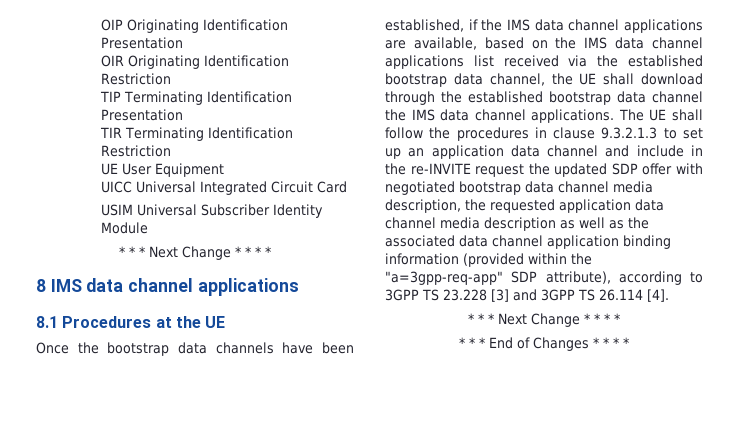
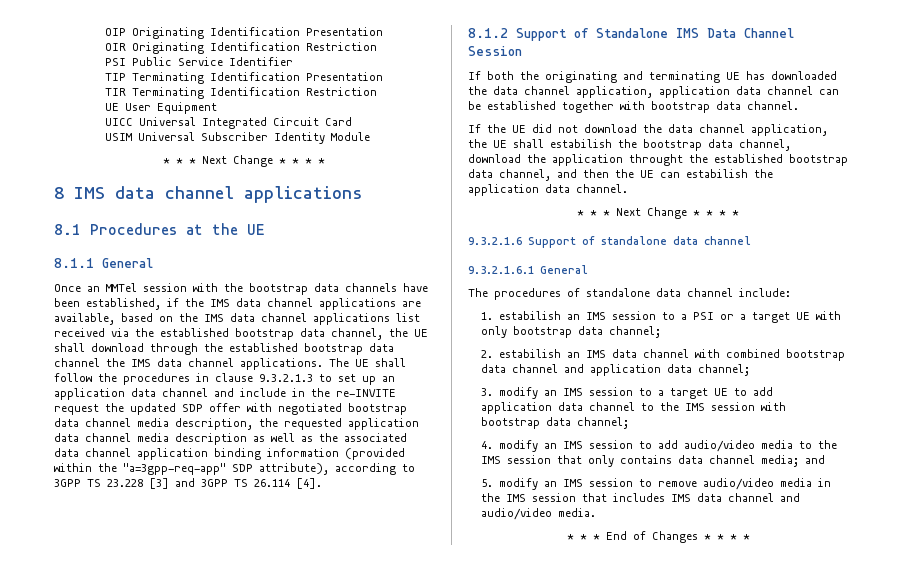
(172, 79) none -> [105,57,294,66] // PSI Public Service Identifier
(226, 322) none -> [54,258,153,268] // 8.1.1 General
(69, 348) none -> [87,283,218,292] an MMTel session with
[468,313,620,327] // * * * Next Change * * * * -> [468,28,794,41] [468,46,522,56] [468,71,837,83] [468,86,839,98] [468,101,799,113] [468,124,828,136] [468,139,791,151] [468,154,848,166] [468,169,773,181] [468,184,628,196] [577,207,739,219] [468,236,751,248] [468,265,588,274] [468,288,791,300] [480,311,841,323] [480,326,661,338] [480,349,845,361] [480,364,750,376] [480,387,773,399] [480,402,786,414] [480,417,629,429] [480,440,837,452] [480,455,825,467] [480,478,831,490] [480,493,800,502] [480,508,596,520] // 8.1.2 Support of Standalone IMS Data Channel Session // If both the originating and terminating UE has downloaded the data channel application, application data channel can be established together with bootstrap data channel. // If the UE did not download the data channel application, the UE shall estabilish the bootstrap data channel, download the application throught the established bootstrap data channel, and then the UE can estabilish the application data channel. // * * * Next Change * * * * // 9.3.2.1.6 Support of standalone data channel // 9.3.2.1.6.1 General // The procedures of standalone data channel include: // 1. estabilish an IMS session to a PSI or a target UE with only bootstrap data channel; // 2. estabilish an IMS data channel with combined bootstrap data channel and application data channel; // 3. modify an IMS session to a target UE to add application data channel to the IMS session with bootstrap data channel; // 4. modify an IMS session to add audio/video media to the IMS session that only contains data channel media; and // 5. modify an IMS session to remove audio/video media in the IMS session that includes IMS data channel and audio/video media.

